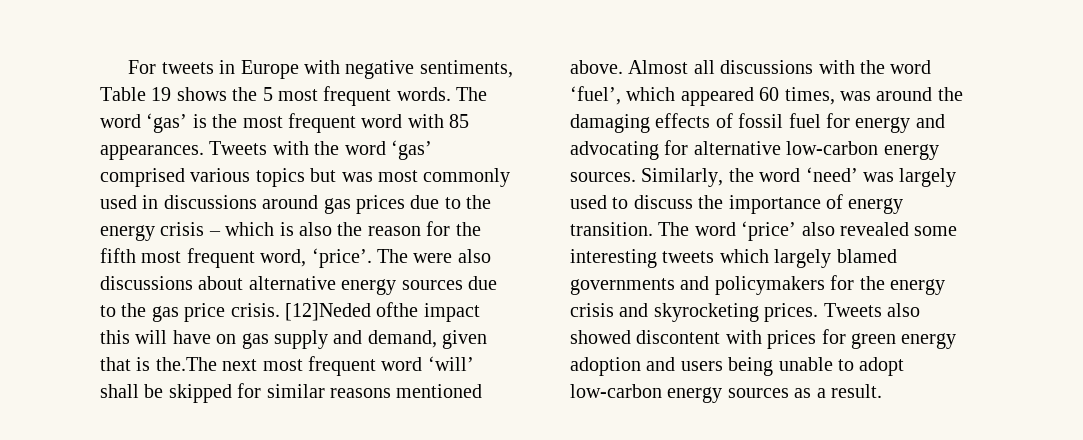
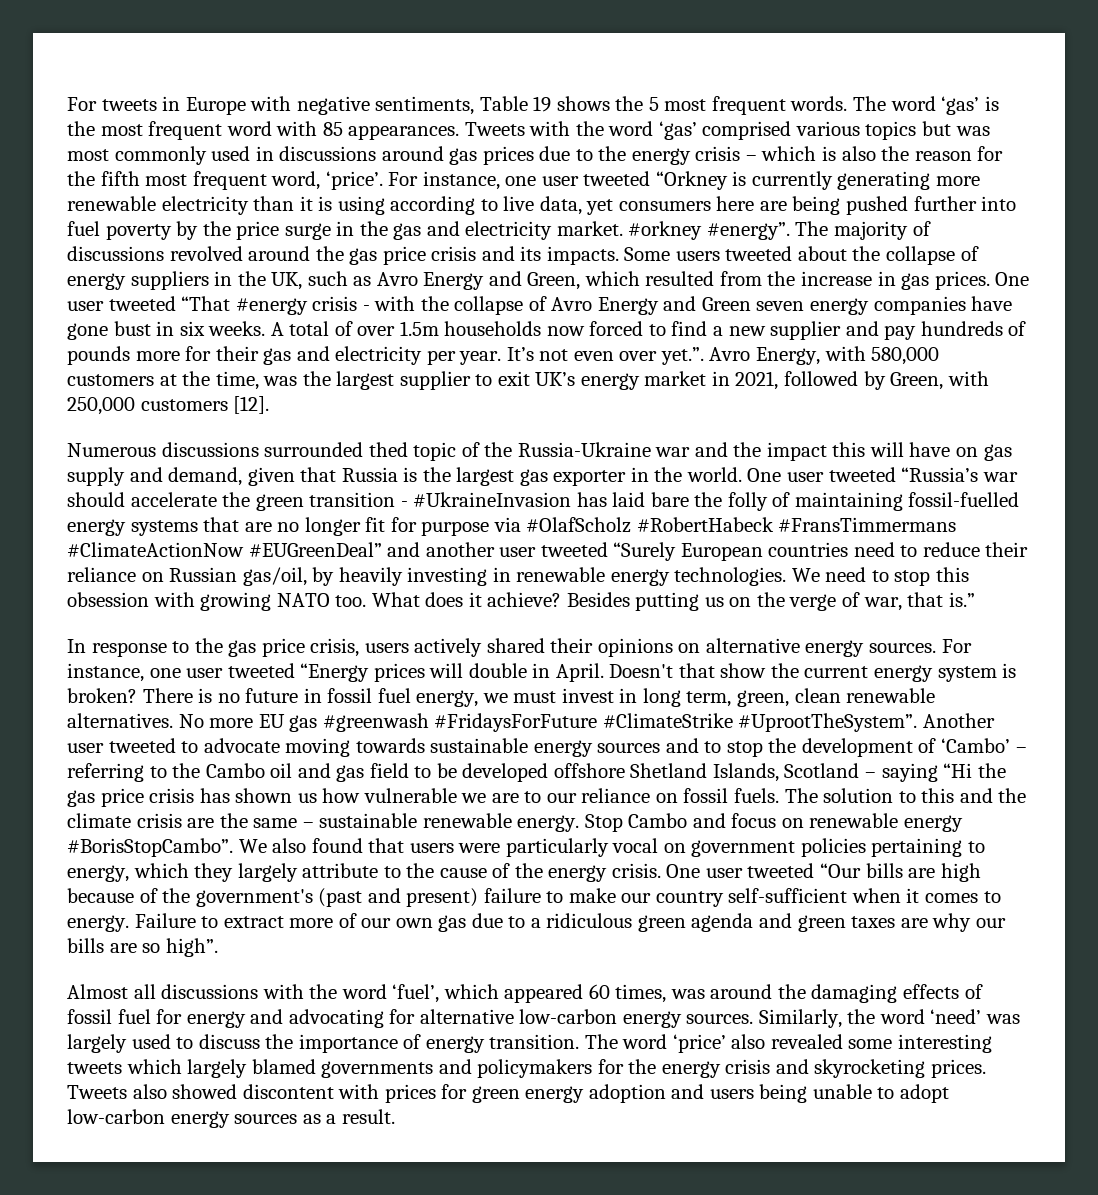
[377,249,491,263] [100,276,497,295] [100,302,419,322] The were also discussions about alternative energy sources due to the gas price crisis. [12]Neded ofthe -> [388,171,981,190] [67,196,1017,215] [67,221,931,240] [67,246,979,265] [67,271,1030,290] [67,296,1013,315] [67,321,1027,340] [67,346,940,365] [67,371,989,390] [67,396,270,415] [67,442,762,461] For instance, one user tweeted “Orkney is currently generating more renewable electricity than it is using according to live data, yet consumers here are being pushed further into fuel poverty by the price surge in the gas and electricity market. #orkney #energy”. The majority of discussions revolved around the gas price crisis and its impacts. Some users tweeted about the collapse of energy suppliers in the UK, such as Avro Energy and Green, which resulted from the increase in gas prices. One user tweeted “That #energy crisis - with the collapse of Avro Energy and Green seven energy companies have gone bust in six weeks. A total of over 1.5m households now forced to find a new supplier and pay hundreds of pounds more for their gas and electricity per year. It’s not even over yet.”. Avro Energy, with 580,000 customers at the time, was the largest supplier to exit UK’s energy market in 2021, followed by Green, with 250,000 customers [12]. // Numerous discussions surrounded thed topic of the Russia-Ukraine war and the
[136,356,474,376] [100,383,483,403] [570,60,623,74] is the.The next most frequent word ‘will’ shall be skipped for similar reasons mentioned above. -> [341,467,1018,486] [67,492,1020,511] [67,517,957,536] [67,542,1029,561] [67,567,970,586] [67,592,975,611] [67,638,972,657] [67,663,1017,682] [67,688,936,707] [67,713,995,732] [67,738,1027,757] [67,763,1006,782] [67,788,1027,807] [67,813,964,832] [67,838,985,857] [67,863,981,882] [67,888,1001,907] [67,913,1006,932] [67,938,218,957] Russia is the largest gas exporter in the world. One user tweeted “Russia’s war should accelerate the green transition - #UkraineInvasion has laid bare the folly of maintaining fossil-fuelled energy systems that are no longer fit for purpose via #OlafScholz #RobertHabeck #FransTimmermans #ClimateActionNow #EUGreenDeal” and another user tweeted “Surely European countries need to reduce their reliance on Russian gas/oil, by heavily investing in renewable energy technologies. We need to stop this obsession with growing NATO too. What does it achieve? Besides putting us on the verge of war, that is.” // In response to the gas price crisis, users actively shared their opinions on alternative energy sources. For instance, one user tweeted “Energy prices will double in April. Doesn't that show the current energy system is broken? There is no future in fossil fuel energy, we must invest in long term, green, clean renewable alternatives. No more EU gas #greenwash #FridaysForFuture #ClimateStrike #UprootTheSystem”. Another user tweeted to advocate moving towards sustainable energy sources and to stop the development of ‘Cambo’ – referring to the Cambo oil and gas field to be developed offshore Shetland Islands, Scotland – saying “Hi the gas price crisis has shown us how vulnerable we are to our reliance on fossil fuels. The solution to this and the climate crisis are the same – sustainable renewable energy. Stop Cambo and focus on renewable energy #BorisStopCambo”. We also found that users were particularly vocal on government policies pertaining to energy, which they largely attribute to the cause of the energy crisis. One user tweeted “Our bills are high because of the government's (past and present) failure to make our country self-sufficient when it comes to energy. Failure to extract more of our own gas due to a ridiculous green agenda and green taxes are why our bills are so high”. //

